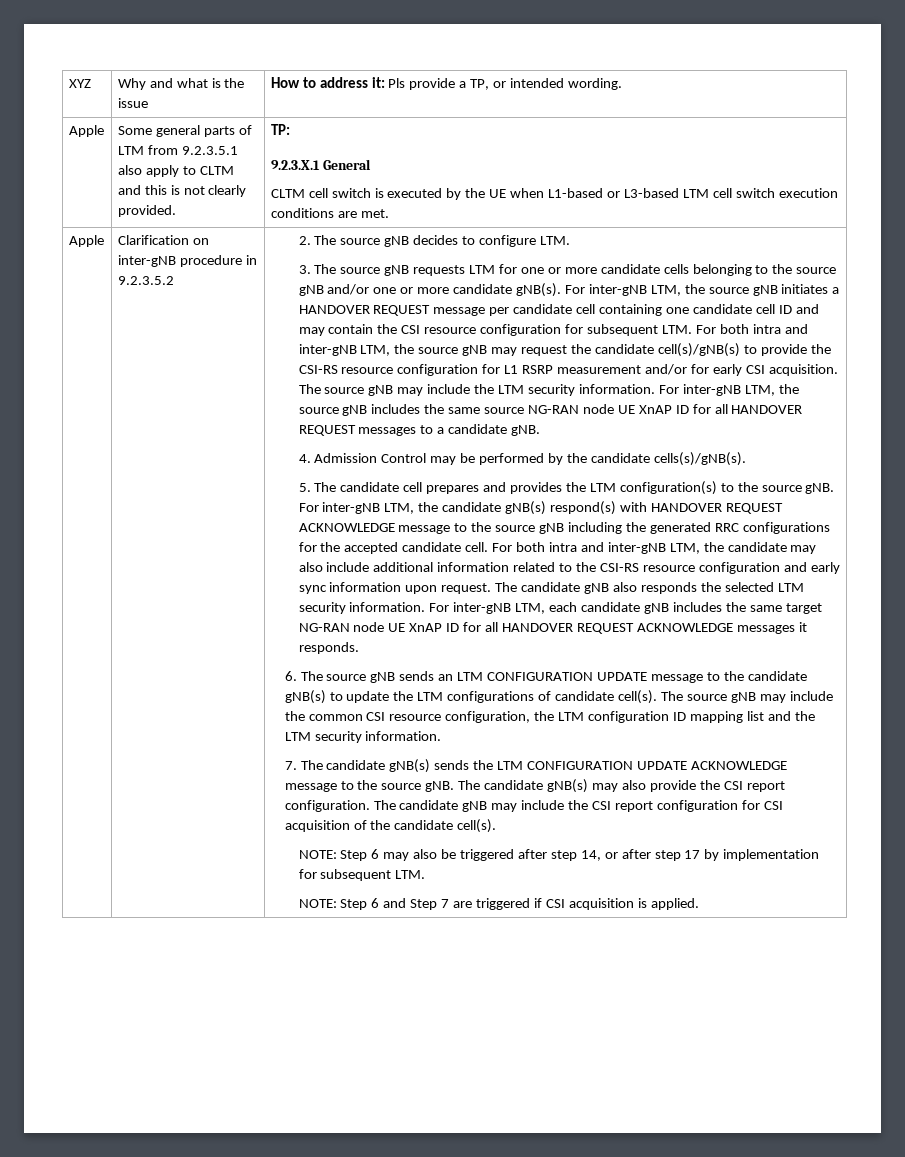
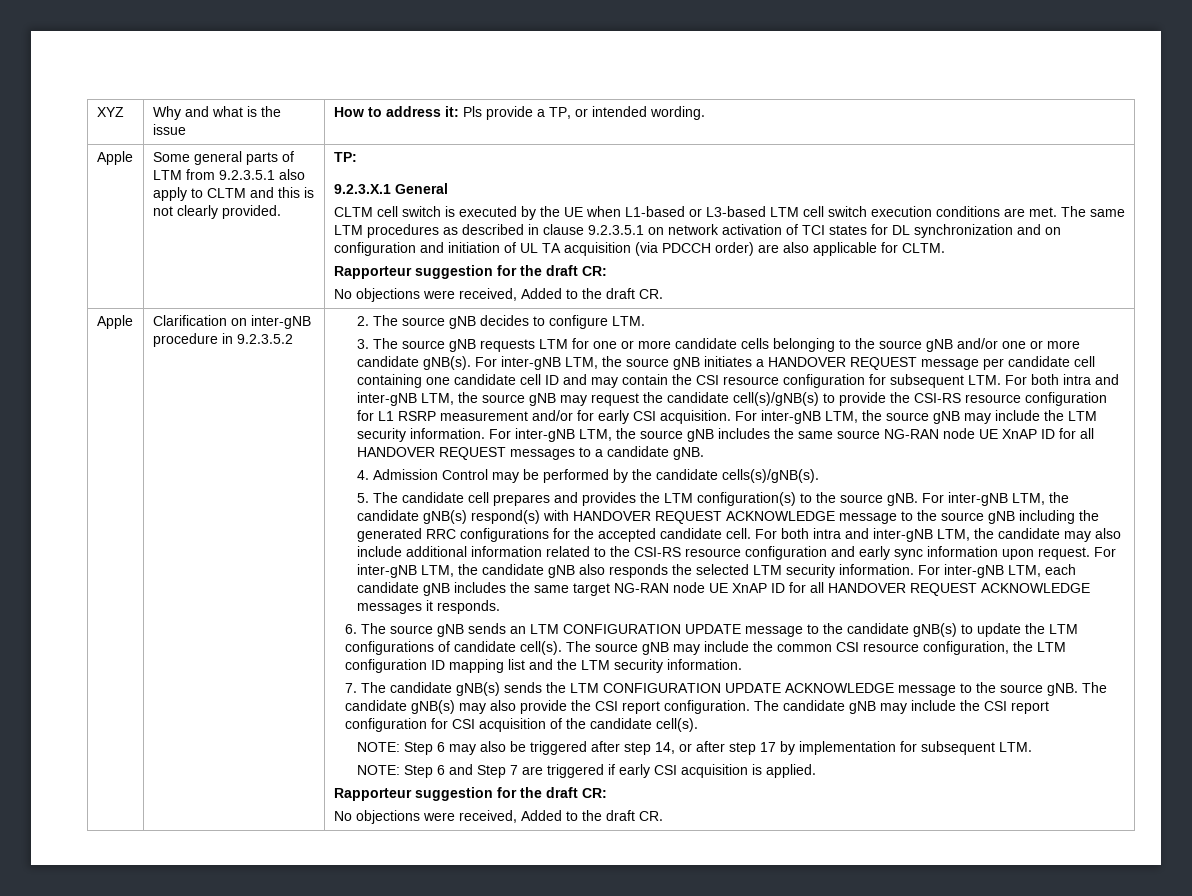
(389, 213) none -> [1060,206,1125,217] [333,224,1061,238] [333,242,945,256] [333,265,607,279] [333,288,663,302] The same LTM procedures as described in clause 9.2.3.5.1 on network activation of TCI states for DL synchronization and on configuration and initiation of UL TA acquisition (via PDCCH order) are also applicable for CLTM. // Rapporteur suggestion for the draft CR: // No objections were received, Added to the draft CR.
[298,384,321,394] The -> [735,410,883,424] For inter-gNB LTM, the
[495,582,518,592] The -> [1094,547,1117,557] [357,564,479,578] For inter-gNB LTM, the
(542, 903) none -> [619,764,651,778] early
(699, 904) none -> [333,787,607,801] [333,810,663,824] // Rapporteur suggestion for the draft CR: // No objections were received, Added to the draft CR.

